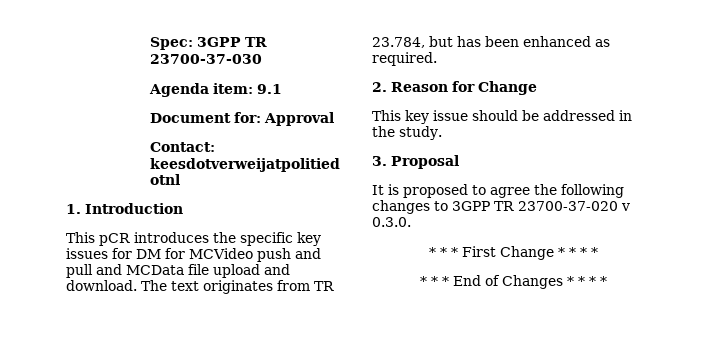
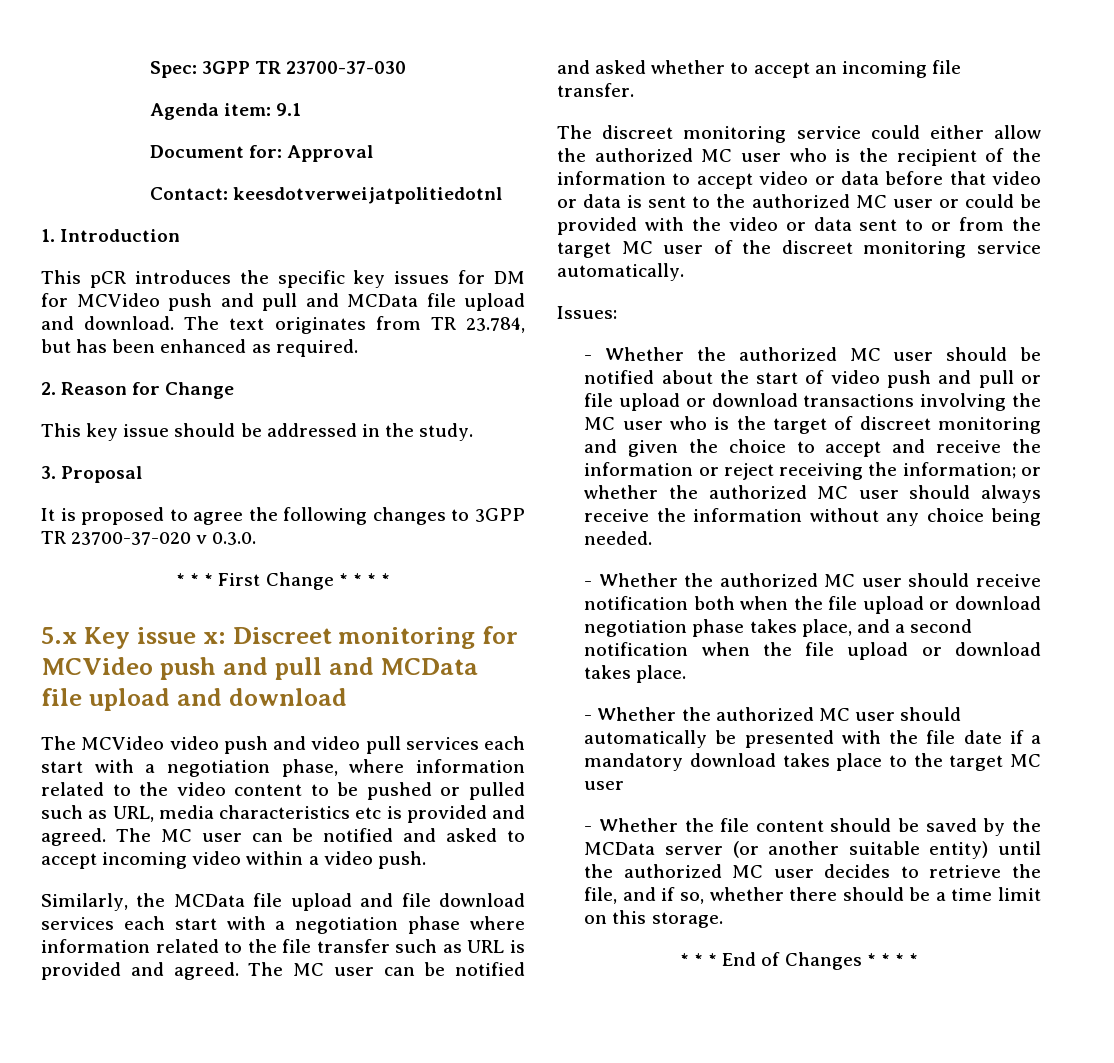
(598, 252) none -> [41,626,519,649] [41,657,479,680] [41,688,347,711] [41,736,525,754] [41,759,525,777] [41,782,525,800] [41,805,525,823] [41,828,526,846] [41,851,426,869] [41,893,526,911] [41,916,525,934] [41,939,525,953] [41,962,525,980] [557,60,961,78] [557,83,634,97] [557,125,1041,143] [557,148,1041,166] [557,171,1041,189] [557,194,1041,208] [557,217,1041,235] [557,240,1041,258] [557,263,684,281] [557,306,617,319] [584,347,1041,361] [584,370,1041,388] [584,393,1041,411] [584,416,1041,434] [584,439,1041,457] [584,462,1041,480] [584,485,1041,503] [584,508,1041,526] [584,531,653,545] [584,573,1041,587] [584,596,1041,614] [584,619,973,637] [584,642,1041,660] [584,665,687,683] [584,707,962,721] [584,730,1041,748] [584,753,1041,771] [584,781,625,790] [584,818,1041,836] [584,841,1041,859] [584,864,1041,878] [584,887,1041,904] [584,910,723,928] // 5.x Key issue x: Discreet monitoring for MCVideo push and pull and MCData file upload and download // The MCVideo video push and video pull services each start with a negotiation phase, where information related to the video content to be pushed or pulled such as URL, media characteristics etc is provided and agreed. The MC user can be notified and asked to accept incoming video within a video push. // Similarly, the MCData file upload and file download services each start with a negotiation phase where information related to the file transfer such as URL is provided and agreed. The MC user can be notified and asked whether to accept an incoming file transfer. // The discreet monitoring service could either allow the authorized MC user who is the recipient of the information to accept video or data before that video or data is sent to the authorized MC user or could be provided with the video or data sent to or from the target MC user of the discreet monitoring service automatically. // Issues: // - Whether the authorized MC user should be notified about the start of video push and pull or file upload or download transactions involving the MC user who is the target of discreet monitoring and given the choice to accept and receive the information or reject receiving the information; or whether the authorized MC user should always receive the information without any choice being needed. // - Whether the authorized MC user should receive notification both when the file upload or download negotiation phase takes place, and a second notification when the file upload or download takes place. // - Whether the authorized MC user should automatically be presented with the file date if a mandatory download takes place to the target MC user // - Whether the file content should be saved by the MCData server (or another suitable entity) until the authorized MC user decides to retrieve the file, and if so, whether there should be a time limit on this storage.

